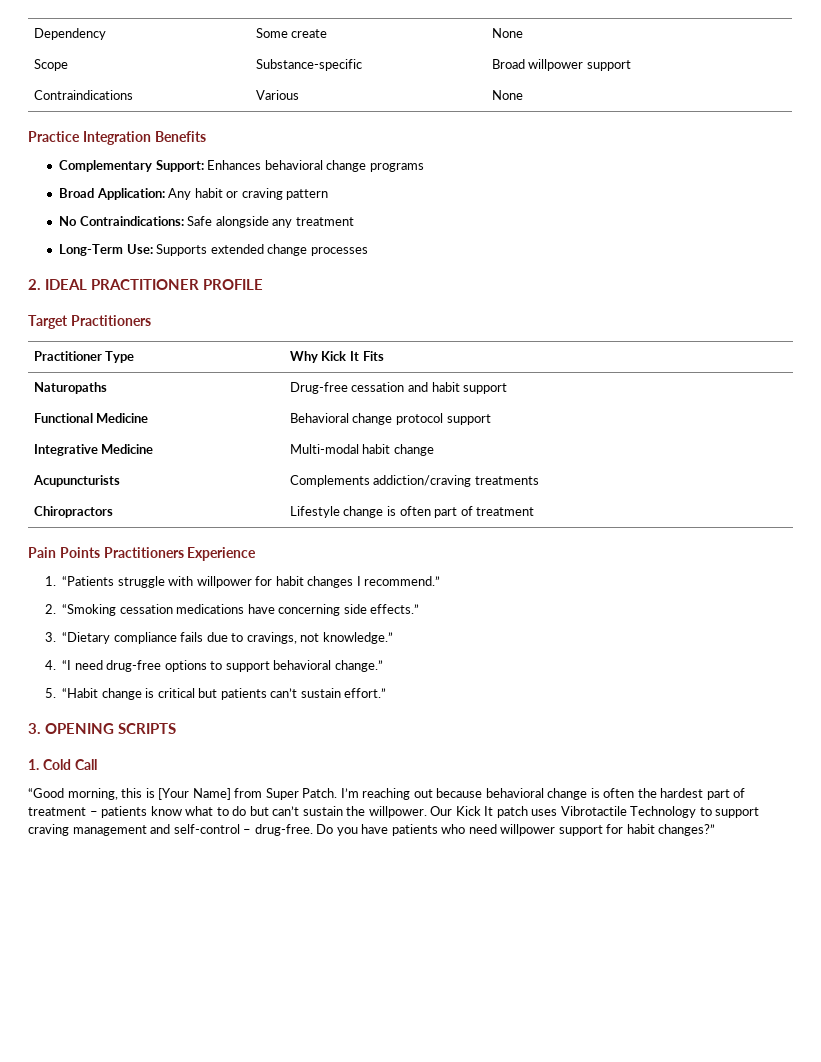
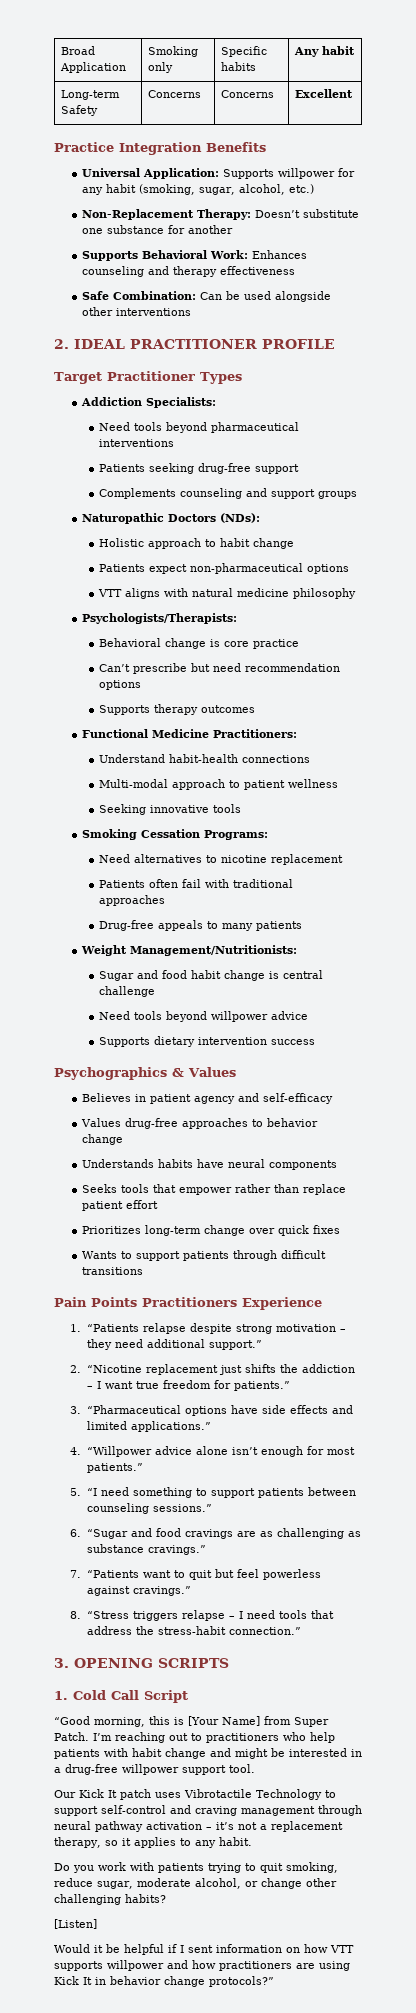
[33,28,106,40] [255,28,328,38] [491,28,523,38] [33,59,68,71] [255,59,362,71] [491,59,631,71] [33,90,133,100] [255,90,299,100] [491,90,523,100] [28,131,206,145] [59,160,424,172] [59,188,329,200] [59,216,354,228] [59,244,368,256] Dependency | Some create | None // Scope | Substance-specific | Broad willpower support // Contraindications | Various | None // Practice Integration Benefits // Complementary Support: Enhances behavioral change programs // Broad Application: Any habit or craving pattern // No Contraindications: Safe alongside any treatment // Long-Term Use: Supports extended change processes -> [61,46,96,55] [60,62,127,73] [148,46,199,57] [148,62,174,73] [221,46,268,57] [221,62,257,71] [294,46,356,57] [61,90,121,100] [61,105,99,116] [148,90,202,98] [221,90,275,98] [295,89,354,98] [54,142,266,155] [82,168,356,179] [82,184,315,195] [82,209,360,220] [82,225,234,234] [82,250,308,261] [82,266,296,277] [82,291,332,302] [82,307,192,316] Broad Application | Smoking only | Specific habits | Any habit // Long-term Safety | Concerns | Concerns | Excellent // Practice Integration Benefits // Universal Application: Supports willpower for any habit (smoking, sugar, alcohol, etc.) // Non-Replacement Therapy: Doesn’t substitute one substance for another // Supports Behavioral Work: Enhances counseling and therapy effectiveness // Safe Combination: Can be used alongside other interventions
[70,315,151,326] [33,351,135,363] [289,351,384,363] [33,382,107,394] [289,382,508,394] [33,413,149,423] [289,413,491,425] [33,444,154,456] [289,444,434,456] [32,475,120,487] [289,475,539,487] [33,506,113,518] [289,506,535,518] Practitioners // Practitioner Type | Why Kick It Fits // Naturopaths | Drug-free cessation and habit support // Functional Medicine | Behavioral change protocol support // Integrative Medicine | Multi-modal habit change // Acupuncturists | Complements addiction/craving treatments // Chiropractors | Lifestyle change is often part of treatment -> [106,371,242,384] [81,397,217,408] [98,422,299,433] [98,439,174,447] [98,463,299,474] [98,488,357,499] [82,513,261,524] [98,538,294,549] [98,563,349,574] [97,588,356,599] [82,613,238,624] [98,638,299,649] [98,663,340,674] [98,680,141,690] [98,704,255,715] [82,729,298,738] [98,754,310,763] [98,779,338,790] [98,804,241,815] [82,829,269,840] [98,854,343,865] [98,879,293,888] [98,895,165,906] [98,920,302,931] [81,945,298,956] [98,970,323,981] [98,986,155,997] [98,1011,308,1022] [98,1036,315,1047] [54,1067,236,1080] [82,1093,334,1104] [81,1118,319,1129] [82,1134,124,1145] [82,1159,338,1170] [82,1184,347,1195] [82,1200,159,1211] [82,1225,341,1236] [82,1250,327,1261] [82,1267,144,1275] Practitioner Types // Addiction Specialists: // Need tools beyond pharmaceutical interventions // Patients seeking drug-free support // Complements counseling and support groups // Naturopathic Doctors (NDs): // Holistic approach to habit change // Patients expect non-pharmaceutical options // VTT aligns with natural medicine philosophy // Psychologists/Therapists: // Behavioral change is core practice // Can’t prescribe but need recommendation options // Supports therapy outcomes // Functional Medicine Practitioners: // Understand habit-health connections // Multi-modal approach to patient wellness // Seeking innovative tools // Smoking Cessation Programs: // Need alternatives to nicotine replacement // Patients often fail with traditional approaches // Drug-free appeals to many patients // Weight Management/Nutritionists: // Sugar and food habit change is central challenge // Need tools beyond willpower advice // Supports dietary intervention success // Psychographics & Values // Believes in patient agency and self-efficacy // Values drug-free approaches to behavior change // Understands habits have neural components // Seeks tools that empower rather than replace patient effort // Prioritizes long-term change over quick fixes // Wants to support patients through difficult transitions
[117,576,441,588] [44,604,420,616] [44,632,393,644] [44,660,383,672] [44,688,387,700] struggle with willpower for habit changes I recommend.” // 2. “Smoking cessation medications have concerning side effects.” // 3. “Dietary compliance fails due to cravings, not knowledge.” // 4. “I need drug-free options to support behavioral change.” // 5. “Habit change is critical but patients can’t sustain effort.” -> [142,1323,346,1334] [86,1339,262,1350] [70,1364,355,1375] [86,1380,290,1391] [70,1405,353,1416] [86,1421,211,1432] [70,1446,355,1457] [86,1463,143,1473] [70,1487,356,1498] [86,1503,212,1514] [70,1528,361,1539] [86,1544,206,1555] [70,1569,321,1580] [86,1586,191,1596] [70,1610,334,1621] [86,1626,301,1635] relapse despite strong motivation – they need additional support.” // 2. “Nicotine replacement just shifts the addiction – I want true freedom for patients.” // 3. “Pharmaceutical options have side effects and limited applications.” // 4. “Willpower advice alone isn’t enough for most patients.” // 5. “I need something to support patients between counseling sessions.” // 6. “Sugar and food cravings are as challenging as substance cravings.” // 7. “Patients want to quit but feel powerless against cravings.” // 8. “Stress triggers relapse – I need tools that address the stress-habit connection.”
(97, 764) none -> [144,1690,188,1703] Script
[436,788,746,800] [28,806,427,818] because behavioral change is often the hardest part of treatment – patients know what to do but can’t sustain the willpower. -> [191,1732,335,1743] [54,1748,362,1759] [54,1764,255,1775] to practitioners who help patients with habit change and might be interested in a drug-free willpower support tool. //
[28,824,716,836] craving management and self-control – drug-free. Do you have patients who need willpower support for habit changes?” -> [101,1805,362,1816] [54,1821,343,1832] [54,1837,252,1848] [54,1862,338,1873] [54,1878,337,1889] [54,1894,166,1905] [54,1919,97,1929] [54,1944,354,1955] [54,1960,350,1971] [54,1976,274,1987] self-control and craving management through neural pathway activation – it’s not a replacement therapy, so it applies to any habit. // Do you work with patients trying to quit smoking, reduce sugar, moderate alcohol, or change other challenging habits? // [Listen] // Would it be helpful if I sent information on how VTT supports willpower and how practitioners are using Kick It in behavior change protocols?”

